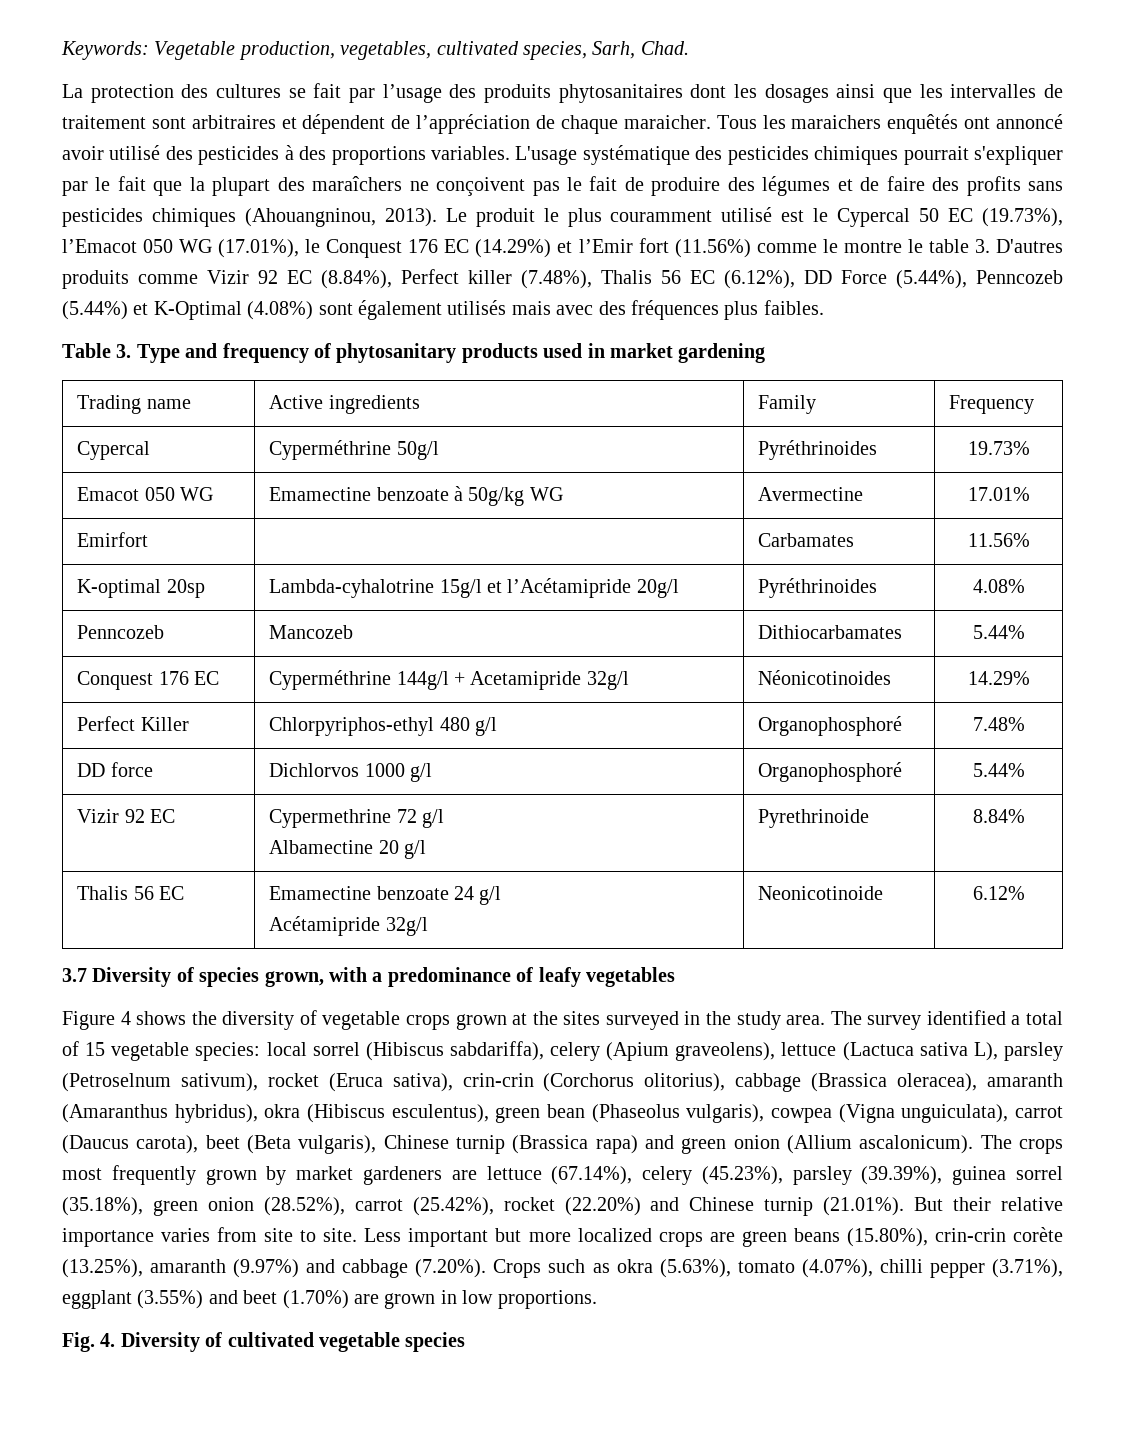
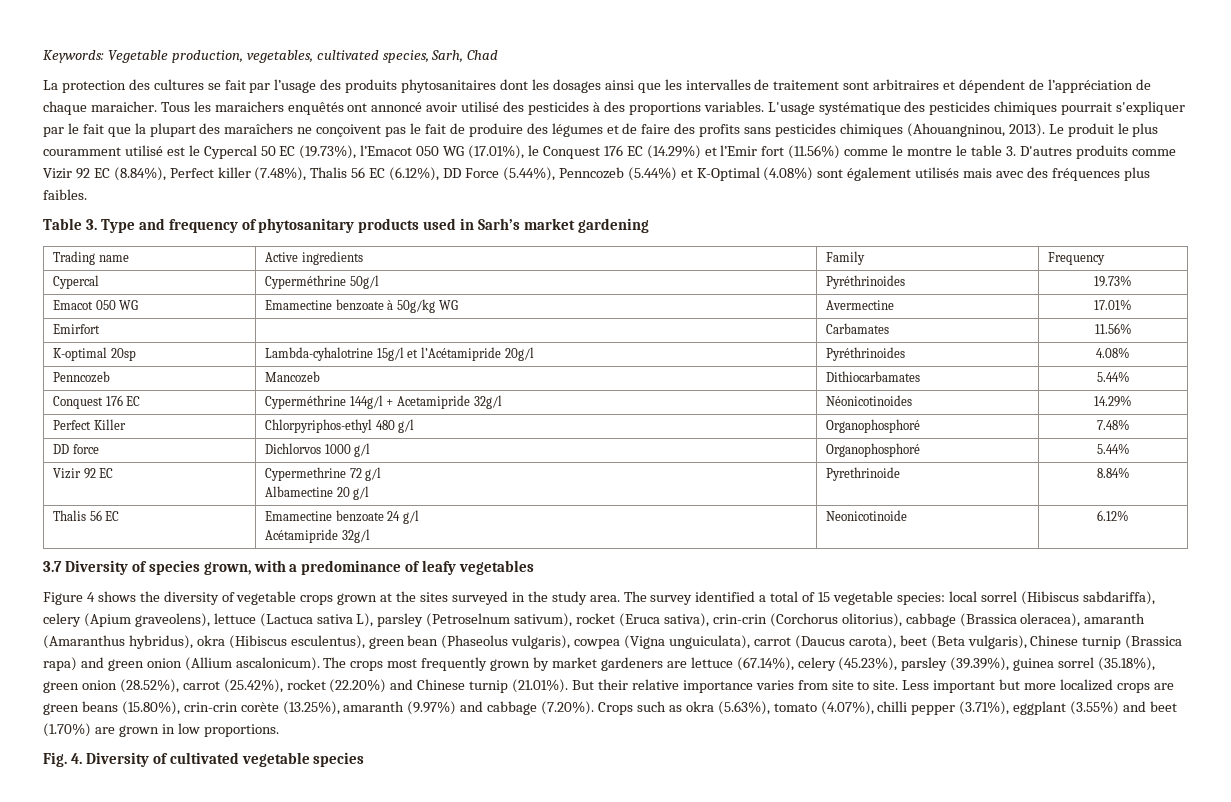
[640,41,689,55] Chad. -> [467,50,499,60] Chad
(605, 350) none -> [478,218,521,230] Sarh’s

